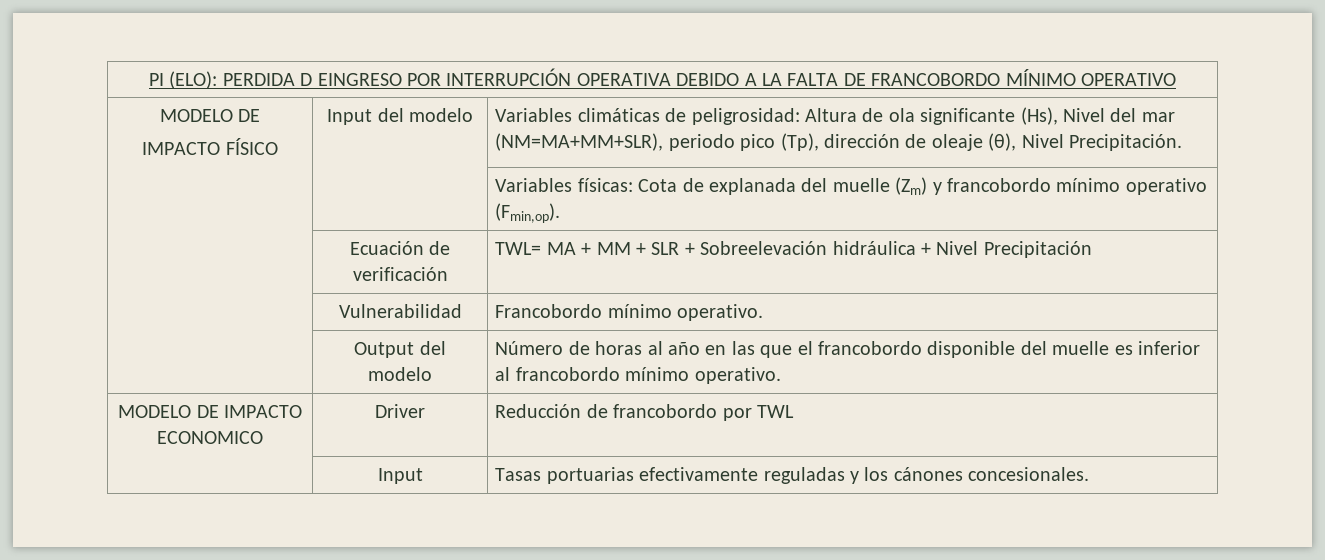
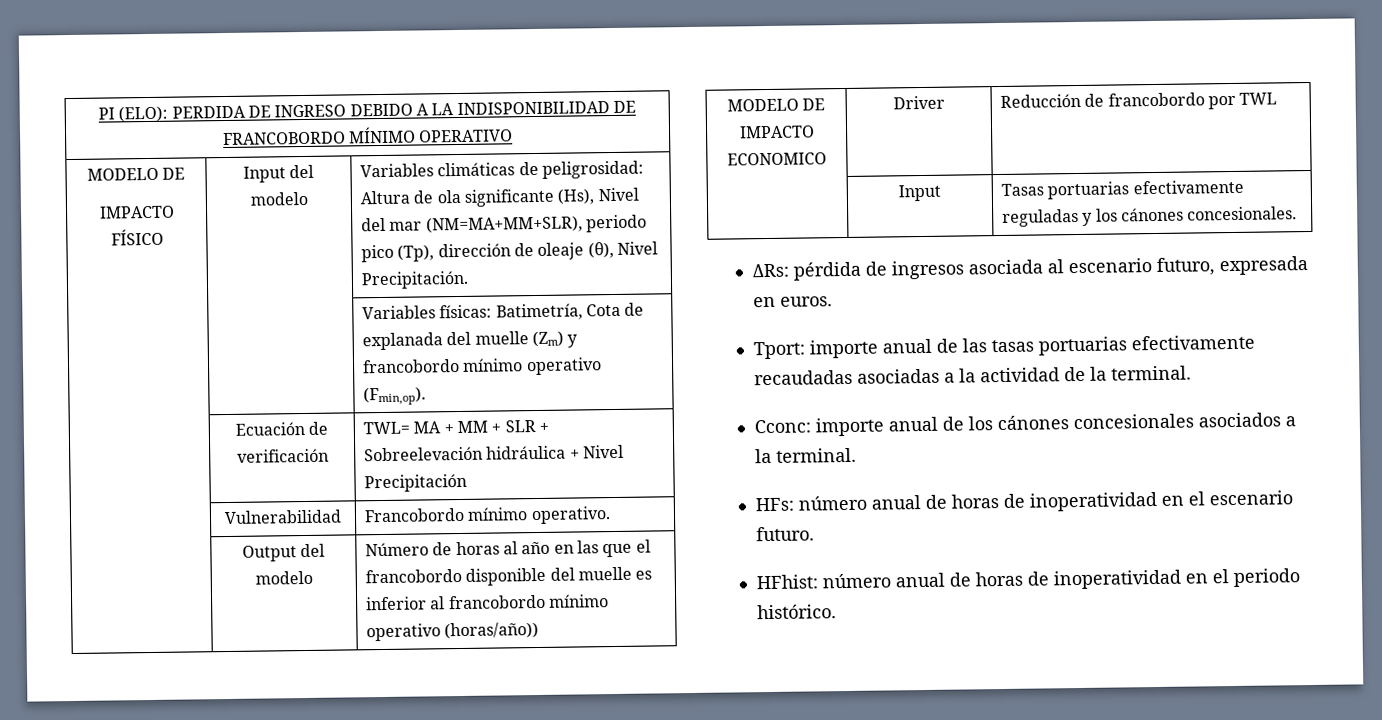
[300,68,671,86] D EINGRESO POR INTERRUPCIÓN OPERATIVA -> [248,104,347,118] DE INGRESO
[787,73,839,86] FALTA -> [456,101,610,116] INDISPONIBILIDAD
(633, 185) none -> [495,303,583,321] Batimetría,
[694,367,781,384] operativo. -> [365,621,540,642] operativo (horas/año))
(1090, 474) none -> [751,256,1308,281] [752,296,833,308] [752,334,1255,360] [753,365,1192,386] [753,412,1296,437] [754,447,857,464] [754,490,1293,512] [755,526,815,542] [755,568,1300,590] [756,604,837,620] // ΔRs: pérdida de ingresos asociada al escenario futuro, expresada en euros. // Tport: importe anual de las tasas portuarias efectivamente recaudadas asociadas a la actividad de la terminal. // Cconc: importe anual de los cánones concesionales asociados a la terminal. // HFs: número anual de horas de inoperatividad en el escenario futuro. // HFhist: número anual de horas de inoperatividad en el periodo histórico.

